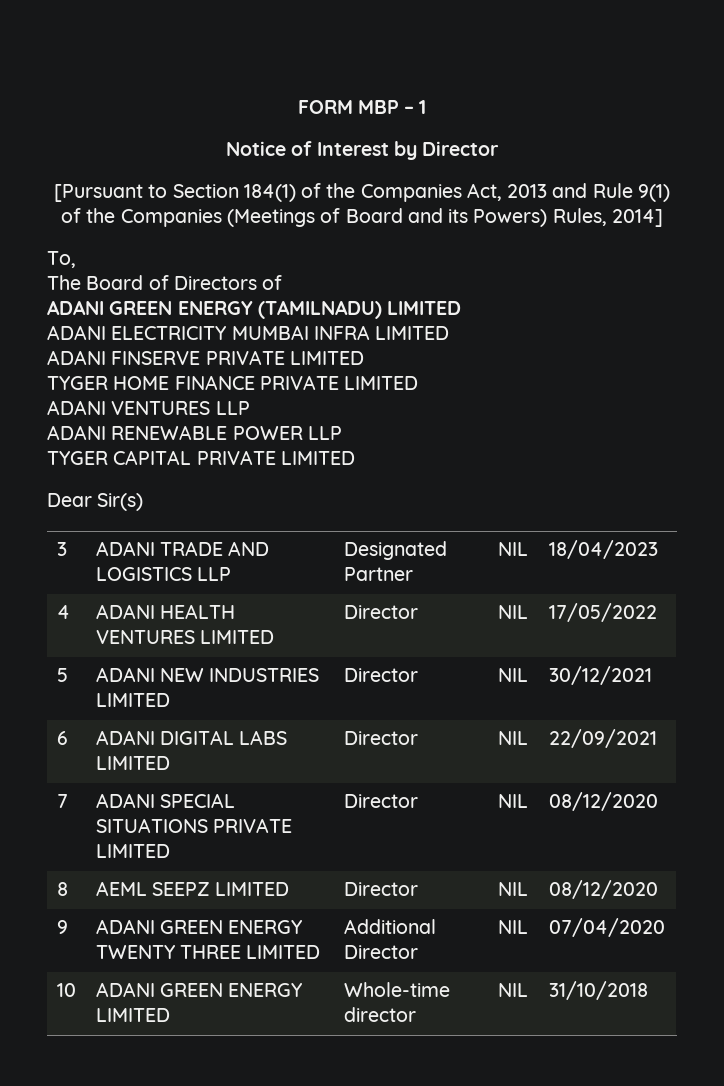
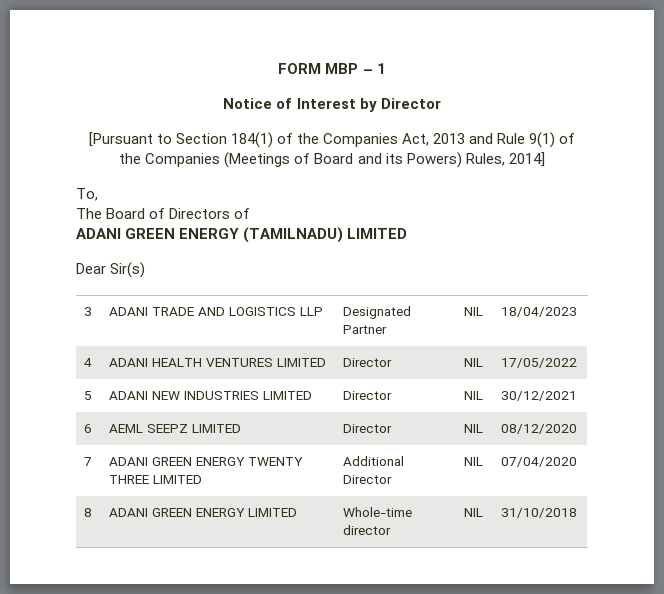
[47,325,450,340] [47,350,364,365] [47,375,419,390] [47,400,250,415] [47,425,342,440] [47,450,355,465] // ADANI ELECTRICITY MUMBAI INFRA LIMITED // ADANI FINSERVE PRIVATE LIMITED // TYGER HOME FINANCE PRIVATE LIMITED // ADANI VENTURES LLP // ADANI RENEWABLE POWER LLP // TYGER CAPITAL PRIVATE LIMITED -> (408, 233) none
[95,730,288,745] [95,756,170,770] [343,731,418,745] [497,731,528,745] [548,729,657,748] [56,794,68,808] [95,793,236,808] [95,818,293,833] [95,844,170,858] [343,794,418,808] [497,794,528,808] [548,792,658,811] [56,882,68,896] | ADANI DIGITAL LABS LIMITED | Director | NIL | 22/09/2021 // 7 | ADANI SPECIAL SITUATIONS PRIVATE LIMITED | Director | NIL | 08/12/2020 // 8 -> (93, 428) none
[56,920,68,934] 9 -> [84,457,93,466] 7
[56,983,76,997] 10 -> [84,508,93,517] 8

